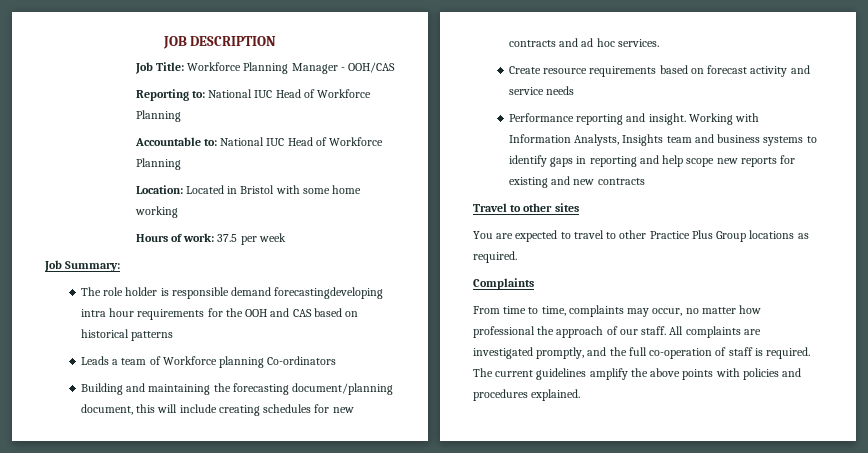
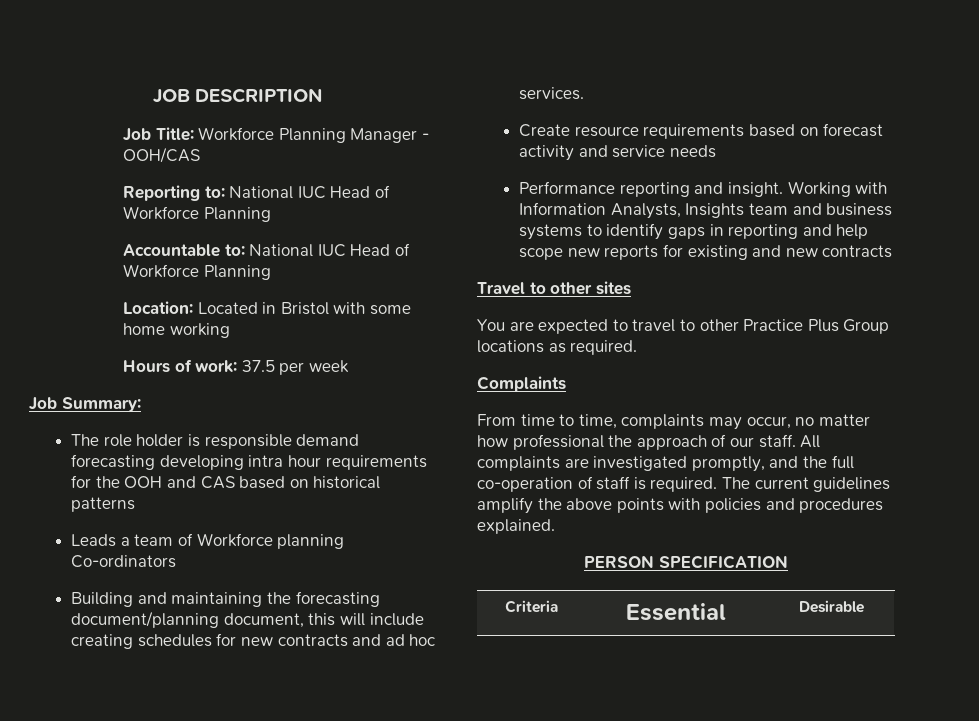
[274,287,384,299] forecastingdeveloping -> [71,454,244,470] forecasting developing
(581, 395) none -> [584,555,788,569] [504,600,558,613] [626,603,726,621] [798,600,864,613] // PERSON SPECIFICATION // Criteria | Essential | Desirable

